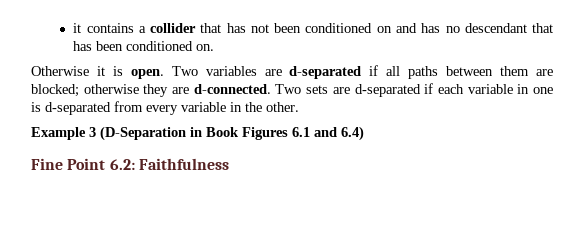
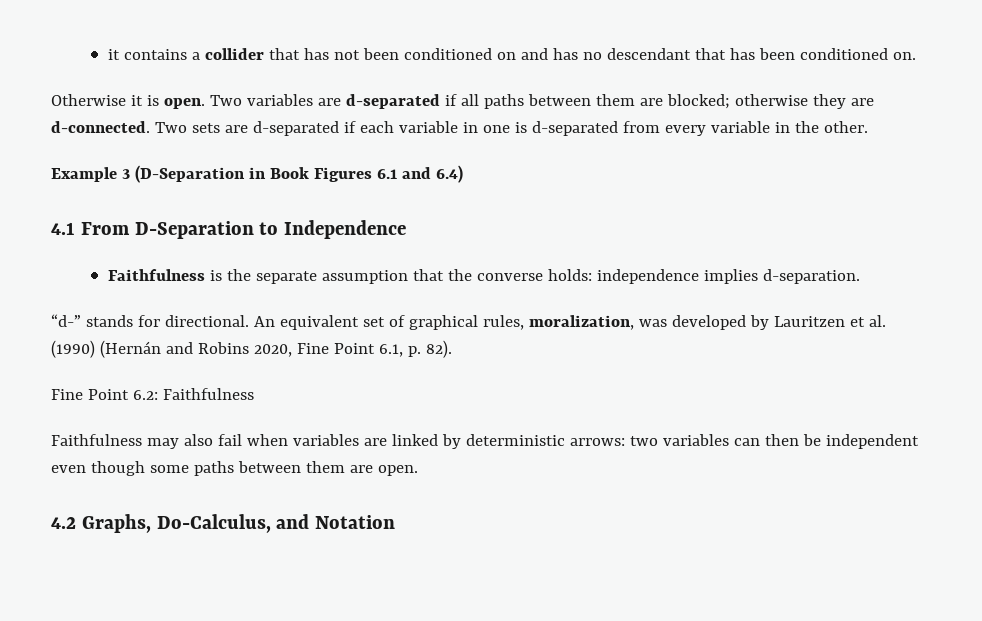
[31,158,229,170] Fine Point 6.2: Faithfulness -> [51,220,407,239] [107,269,860,284] [51,314,886,330] [51,340,452,358] [51,388,254,400] [51,434,919,449] [51,461,418,476] [51,514,396,533] 4.1 From D-Separation to Independence // Faithfulness is the separate assumption that the converse holds: independence implies d-separation. // “d-” stands for directional. An equivalent set of graphical rules, moralization, was developed by Lauritzen et al. (1990) (Hernán and Robins 2020, Fine Point 6.1, p. 82). // Fine Point 6.2: Faithfulness // Faithfulness may also fail when variables are linked by deterministic arrows: two variables can then be independent even though some paths between them are open. // 4.2 Graphs, Do-Calculus, and Notation

